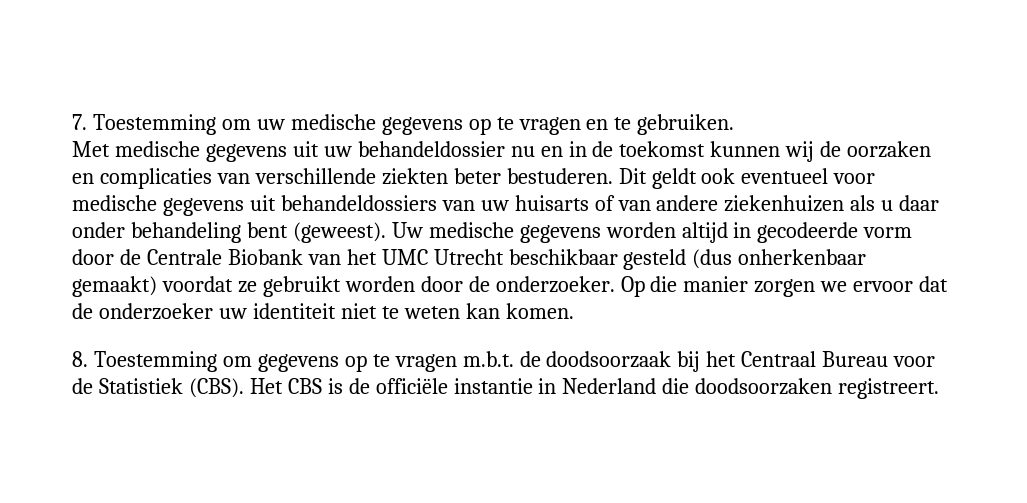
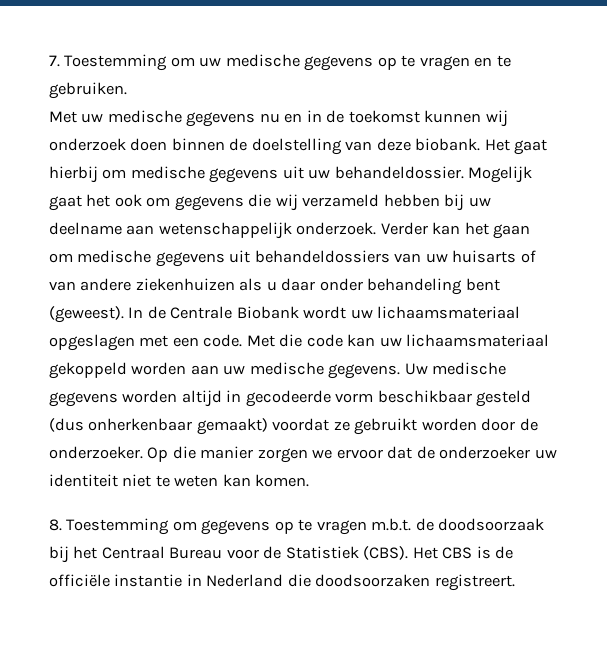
[114,141,505,162] medische gegevens uit uw behandeldossier -> [81,110,256,127] uw medische gegevens
[820,141,932,158] [72,168,876,189] de oorzaken en complicaties van verschillende ziekten beter bestuderen. Dit geldt ook eventueel voor -> [49,138,548,155] [49,166,533,183] [49,194,491,211] [49,222,531,239] [49,253,73,263] onderzoek doen binnen de doelstelling van deze biobank. Het gaat hierbij om medische gegevens uit uw behandeldossier. Mogelijk gaat het ook om gegevens die wij verzameld hebben bij uw deelname aan wetenschappelijk onderzoek. Verder kan het gaan om
(386, 232) none -> [128,306,521,319] [49,334,550,351] [49,362,401,379] In de Centrale Biobank wordt uw lichaamsmateriaal opgeslagen met een code. Met die code kan uw lichaamsmateriaal gekoppeld worden aan uw medische gegevens.
[72,249,504,265] door de Centrale Biobank van het UMC Utrecht -> (374, 398) none

